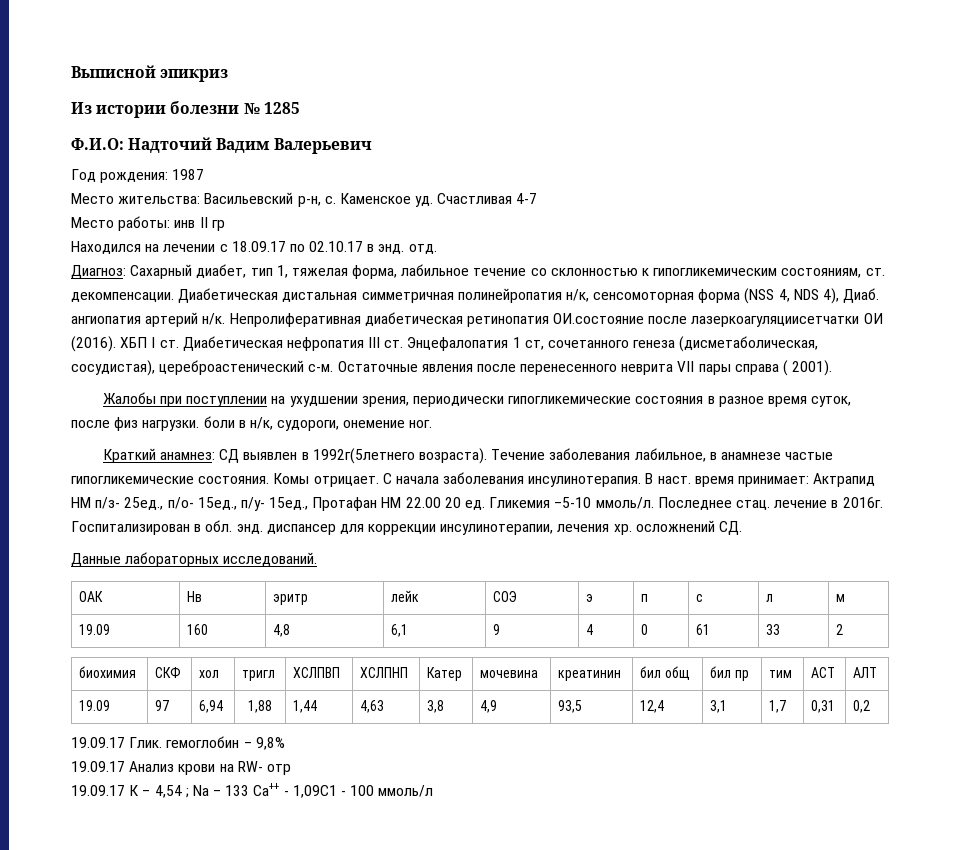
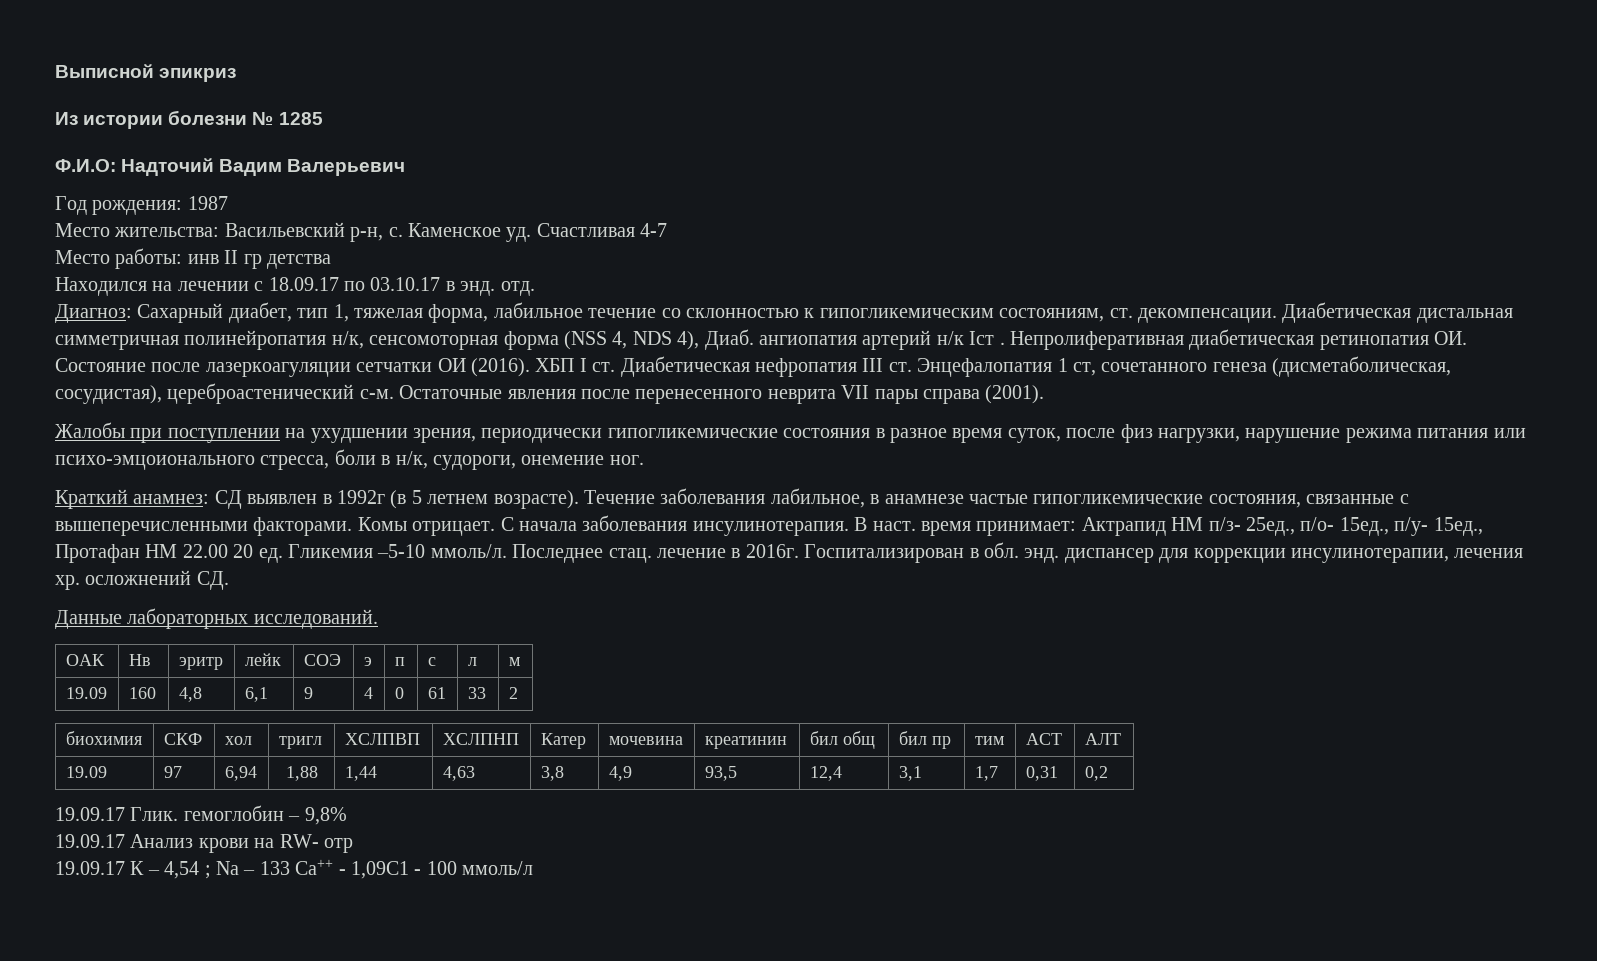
(225, 225) none -> [267,254,331,269] детства
[309,241,364,252] 02.10.17 -> [370,277,441,291] 03.10.17
[202,312,860,327] н/к. Непролиферативная диабетическая ретинопатия ОИ.состояние после лазеркоагуляциисетчатки -> [936,329,1468,350] [55,358,433,377] н/к Iст . Непролиферативная диабетическая ретинопатия ОИ. Состояние после лазеркоагуляции сетчатки
[783,360,833,376] ( 2001). -> [985,385,1045,404] (2001).
[142,420,200,431] нагрузки. -> [1158,428,1526,443] [55,455,330,470] нагрузки, нарушение режима питания или психо-эмцоионального стресса,
[312,448,488,464] 1992г(5летнего возраста). -> [337,490,579,509] 1992г (в 5 летнем возрасте).
[198,476,270,484] состояния. -> [1208,494,1409,508] [55,517,353,536] состояния, связанные с вышеперечисленными факторами.

